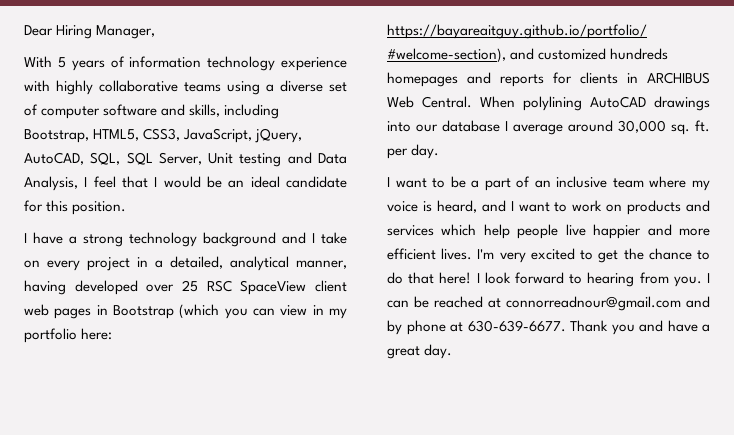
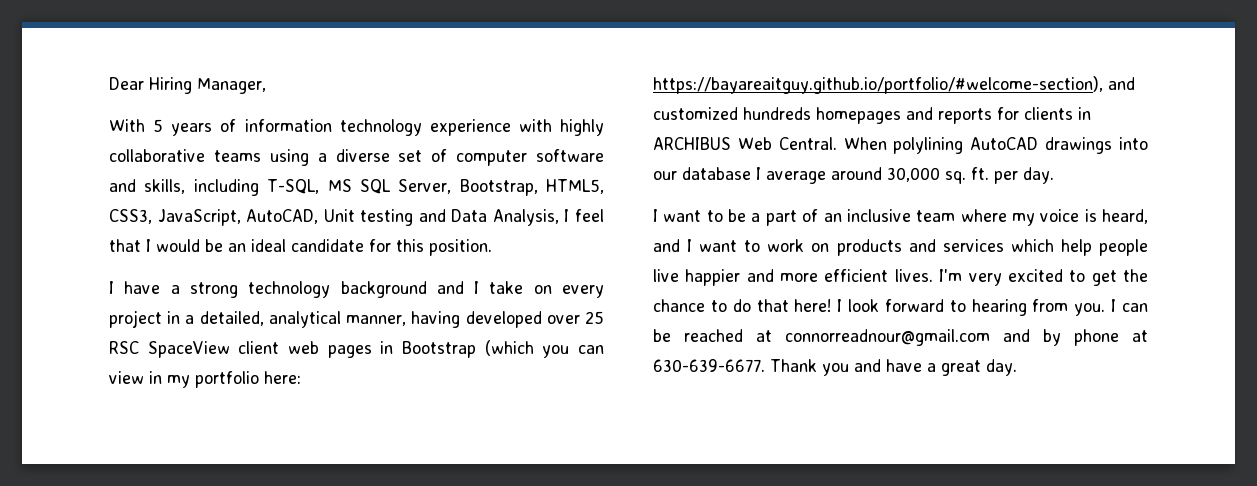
[24,128,303,143] [24,152,202,165] Bootstrap, HTML5, CSS3, JavaScript, jQuery, AutoCAD, SQL, SQL Server, -> [267,179,604,196] [109,209,319,226] T-SQL, MS SQL Server, Bootstrap, HTML5, CSS3, JavaScript, AutoCAD,

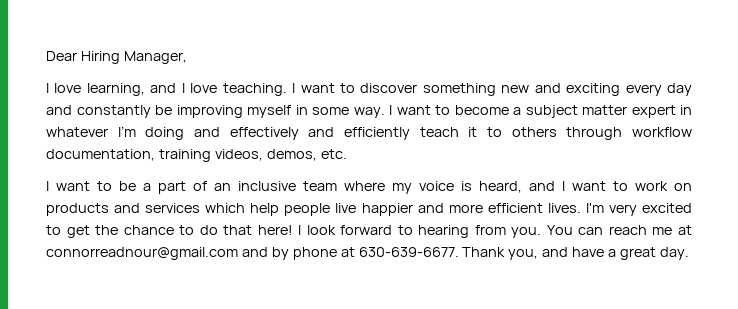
[109,119,604,136] [109,149,604,166] [109,179,604,196] [109,209,604,226] [109,239,492,256] [109,281,604,298] [109,310,604,328] [109,340,604,358] [109,371,301,388] [653,76,1135,94] [653,107,1091,124] [653,137,1148,154] [653,167,1054,184] With 5 years of information technology experience with highly collaborative teams using a diverse set of computer software and skills, including T-SQL, MS SQL Server, Bootstrap, HTML5, CSS3, JavaScript, AutoCAD, Unit testing and Data Analysis, I feel that I would be an ideal candidate for this position. // I have a strong technology background and I take on every project in a detailed, analytical manner, having developed over 25 RSC SpaceView client web pages in Bootstrap (which you can view in my portfolio here: https://bayareaitguy.github.io/portfolio/#welcome-section), and customized hundreds homepages and reports for clients in ARCHIBUS Web Central. When polylining AutoCAD drawings into our database I average around 30,000 sq. ft. per day. -> [46,83,692,96] [46,105,692,118] [46,126,692,140] [46,149,347,162] I love learning, and I love teaching. I want to discover something new and exciting every day and constantly be improving myself in some way. I want to become a subject matter expert in whatever I’m doing and effectively and efficiently teach it to others through workflow documentation, training videos, demos, etc.
[1111,299,1148,312] [653,329,743,342] I can be reached -> [546,225,673,235] You can reach me
[822,363,849,376] you -> [508,249,539,260] you,

